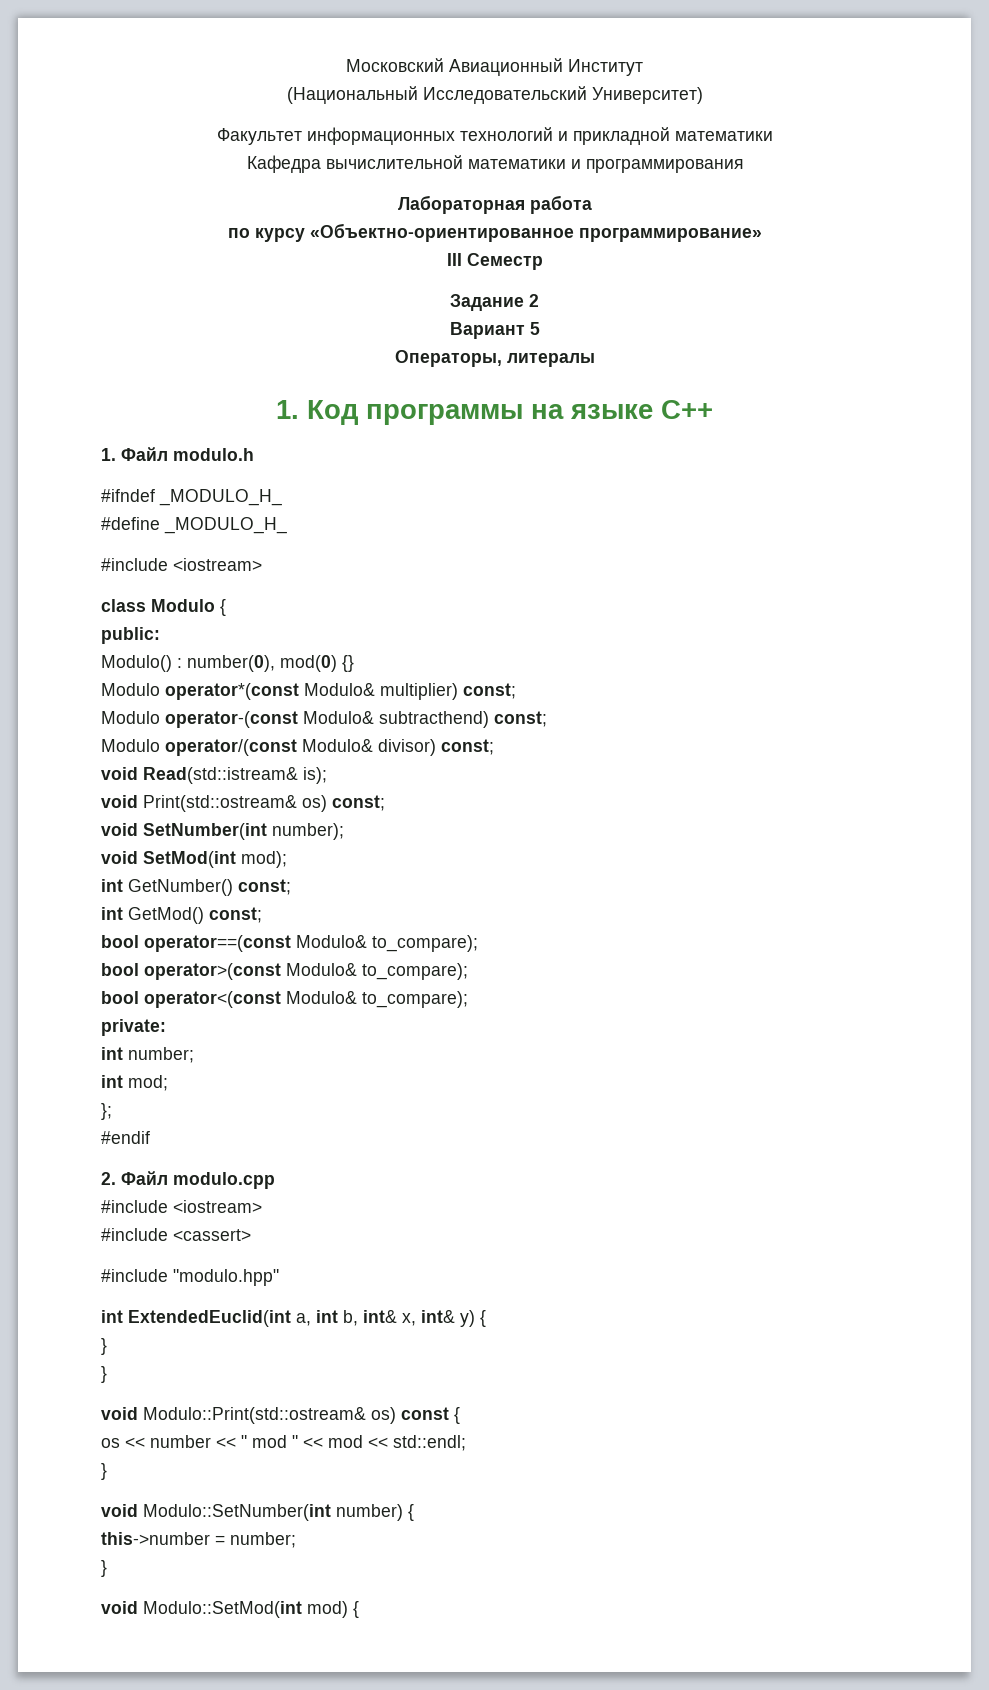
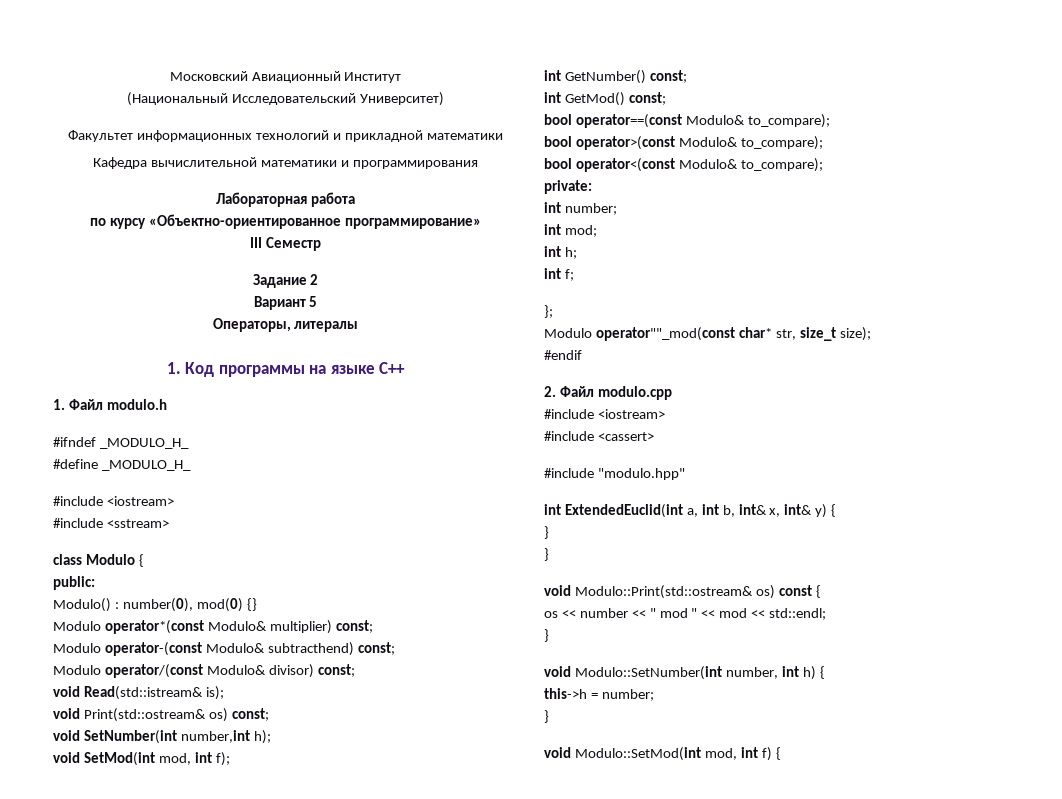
(262, 564) none -> [53,518,169,528] // #include <sstream>
[272,823,344,840] number); -> [180,730,271,744] number,int h);
[241,851,287,868] mod); -> [158,752,230,766] mod, int f);
[101,1103,112,1120] }; -> [544,246,577,259] [544,268,574,281] [544,305,553,318] [544,327,871,341] int h; // int f; // }; // Modulo operator""_mod(const char* str, size_t size);
[336,1504,414,1521] [101,1532,210,1545] number) { // this->number -> [725,666,825,680] [544,688,587,699] number, int h) { // this->h
[307,1601,348,1618] mod) -> [704,747,772,761] mod, int f)

